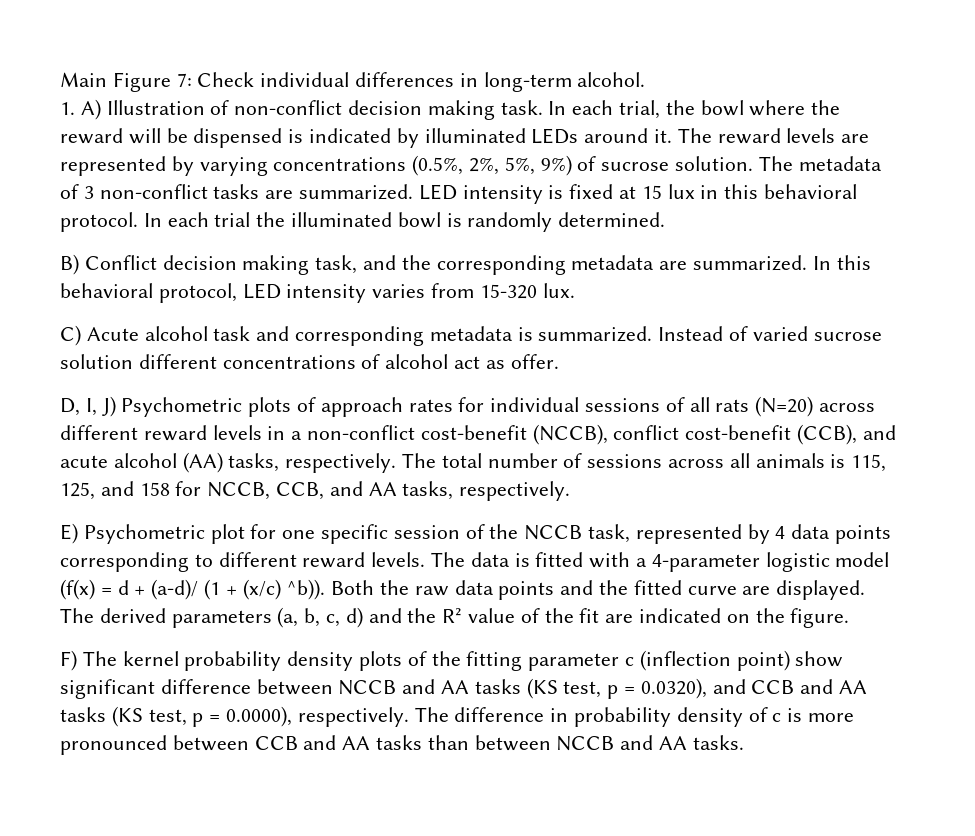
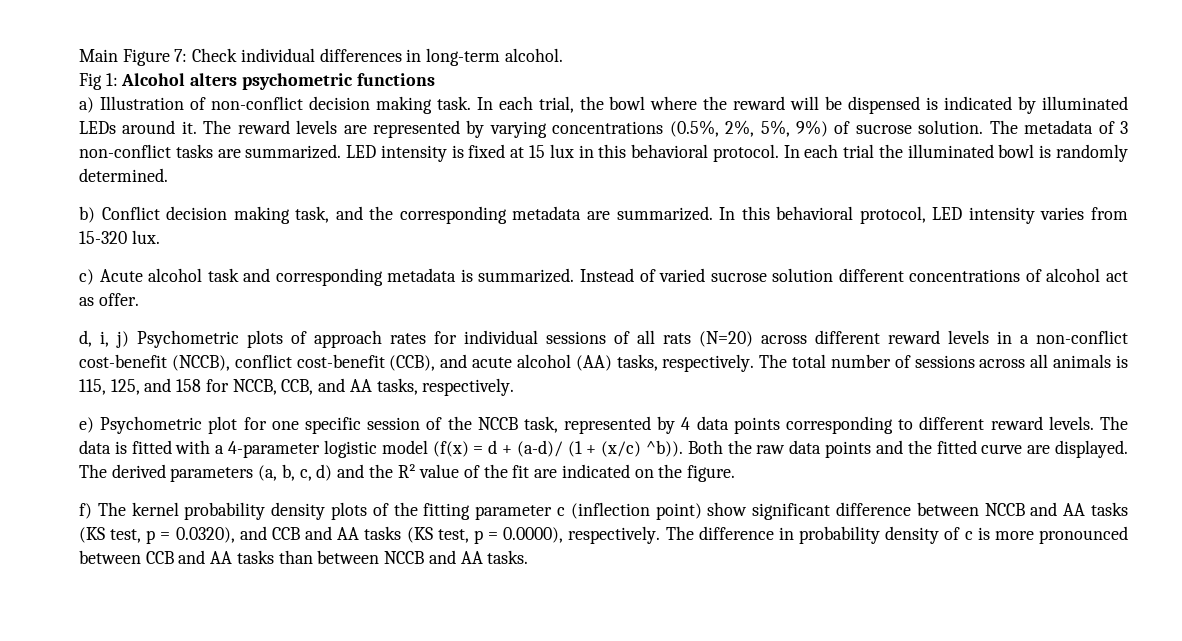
[60,99,101,120] 1. A) -> [79,73,435,90] [79,97,94,113] Fig 1: Alcohol alters psychometric functions // a)
[60,254,79,275] B) -> [79,206,95,223] b)
[60,325,81,346] C) -> [79,269,94,285] c)
[60,396,116,417] D, I, J) -> [79,330,129,348] d, i, j)
[60,523,78,544] E) -> [79,417,94,433] e)
[60,650,77,671] F) -> [79,503,92,519] f)

